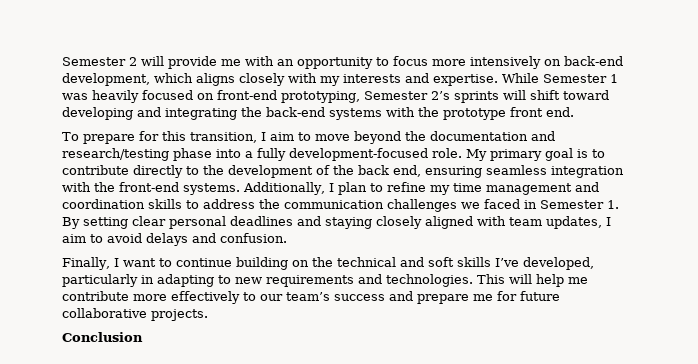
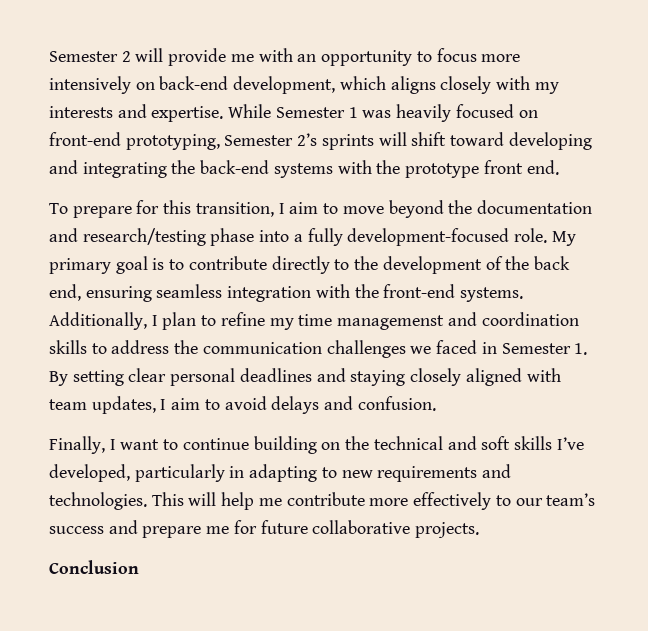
[485,183,572,195] management -> [337,315,445,330] managemenst

